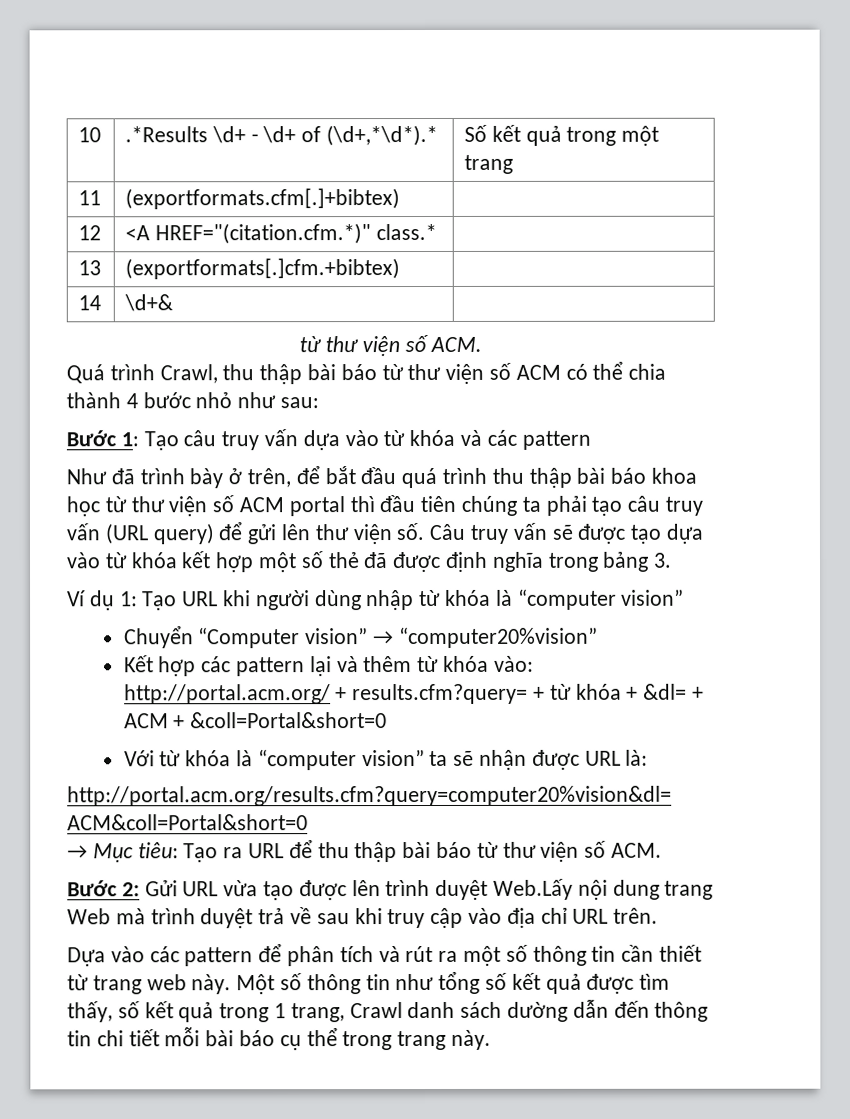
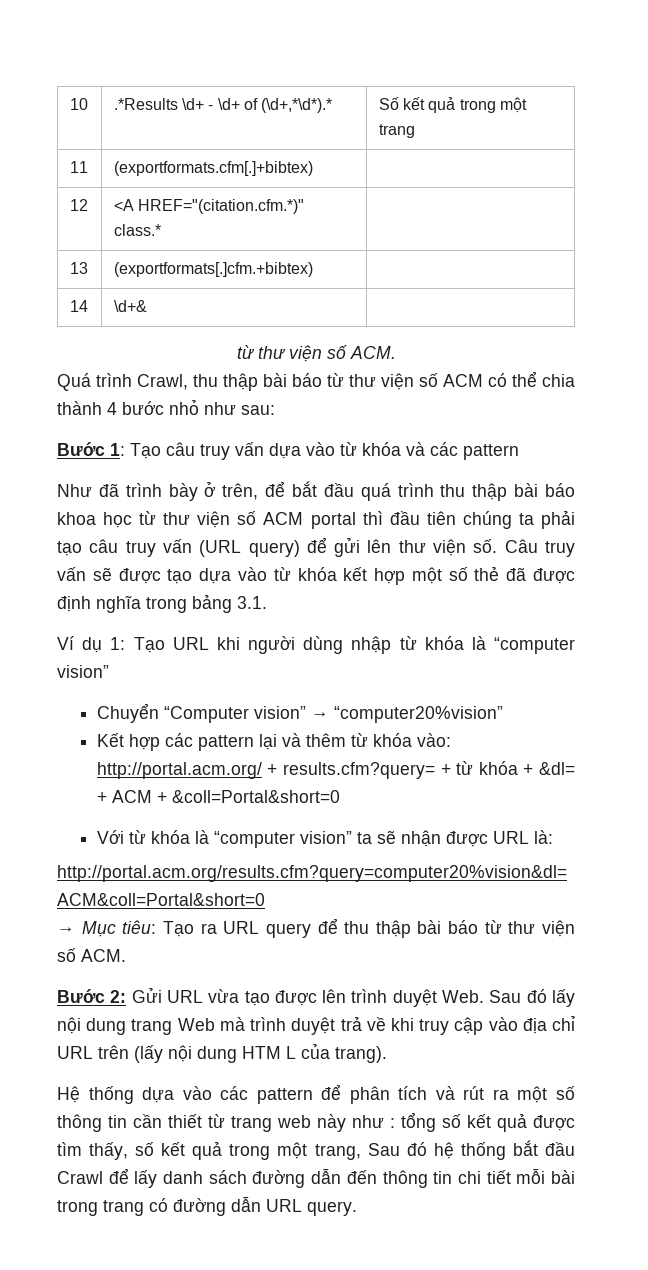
[653,552,673,568] 3. -> [237,596,267,609] 3.1.
(285, 851) none -> [265,923,311,938] query
[493,878,574,900] Web.Lấy -> [442,989,576,1007] Web. Sau đó lấy
[316,913,350,925] sau -> (386, 1024) none
[613,907,659,924] [67,947,106,967] trên. // Dựa -> [98,1043,387,1063] [57,1086,175,1104] trên (lấy nội dung HTM L của trang). // Hệ thống dựa
[191,973,435,995] này. Một số thông tin như -> [317,1114,395,1132] này như :
[274,1002,403,1023] 1 trang, Crawl -> [277,1140,575,1160] [57,1168,158,1188] một trang, Sau đó hệ thống bắt đầu Crawl để lấy
[507,1001,569,1022] dường -> [252,1170,306,1188] đường
[239,1028,492,1051] báo cụ thể trong trang này. -> [57,1196,357,1216] trong trang có đường dẫn URL query.

